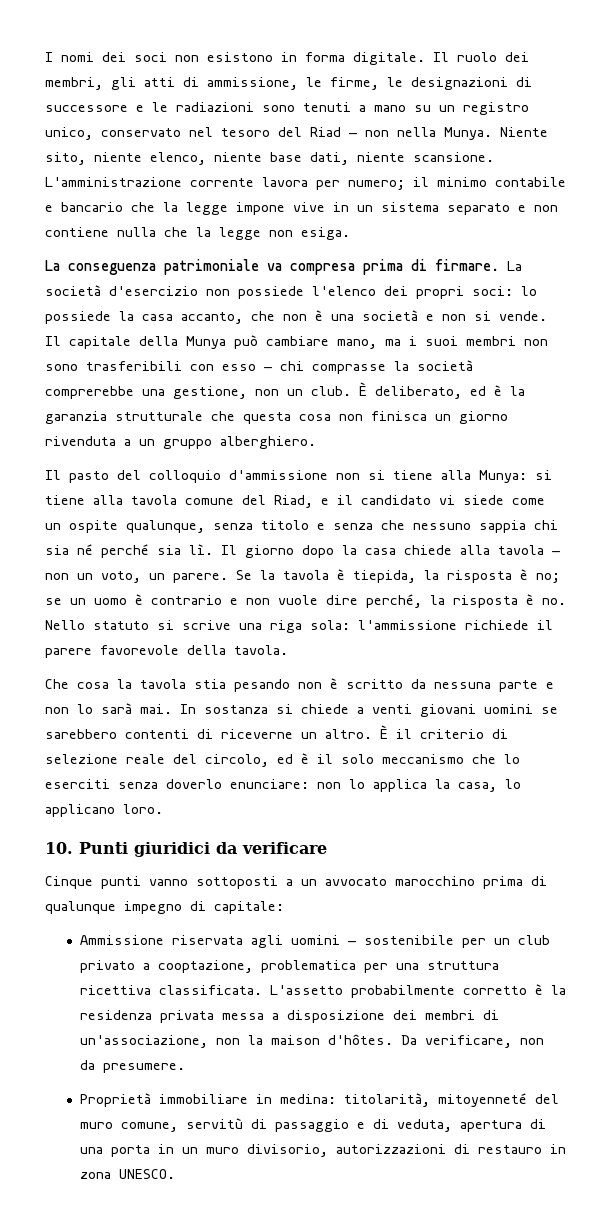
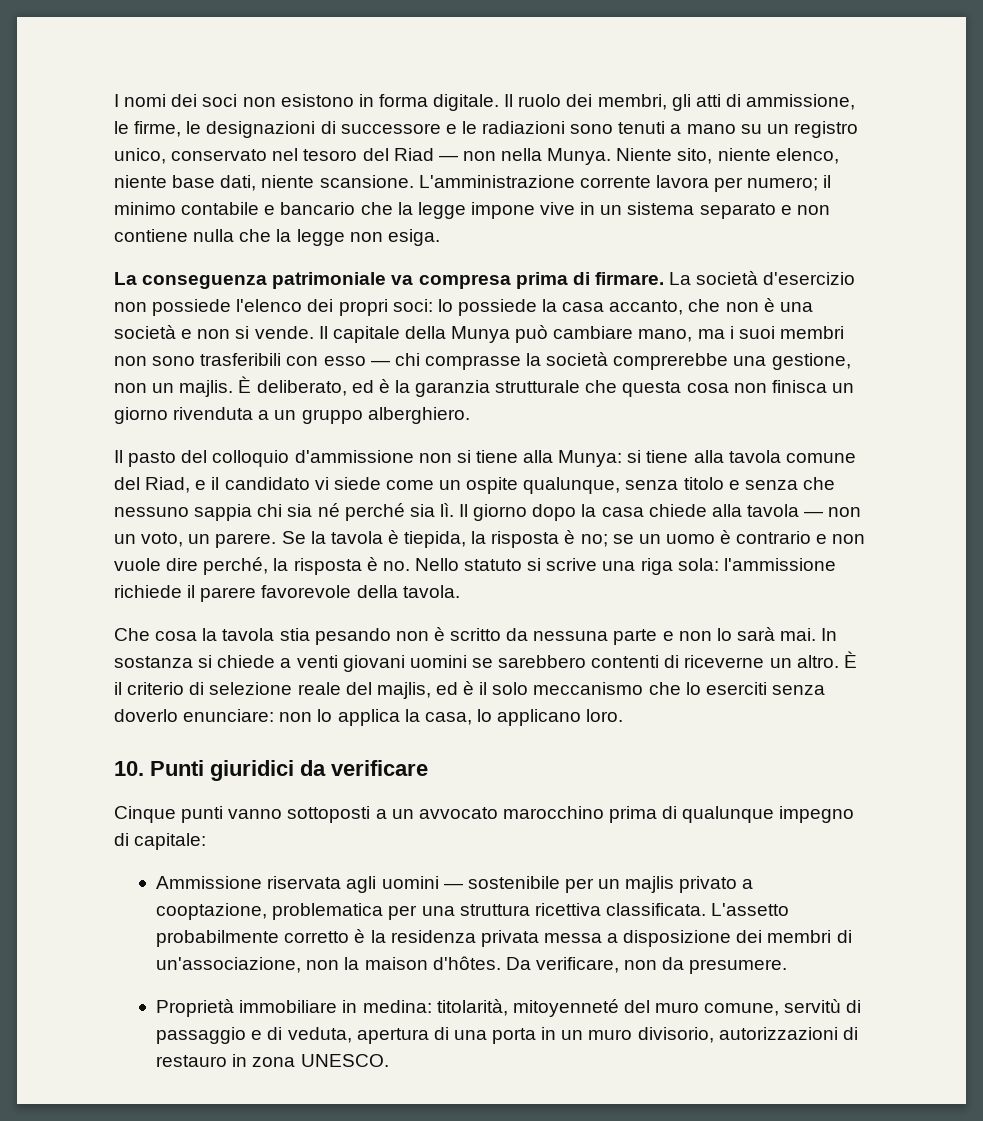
[311,386,351,396] club. -> [179,380,234,397] majlis.
[205,754,269,767] circolo, -> [376,682,431,699] majlis,
[518,935,551,945] club -> [625,876,675,893] majlis

